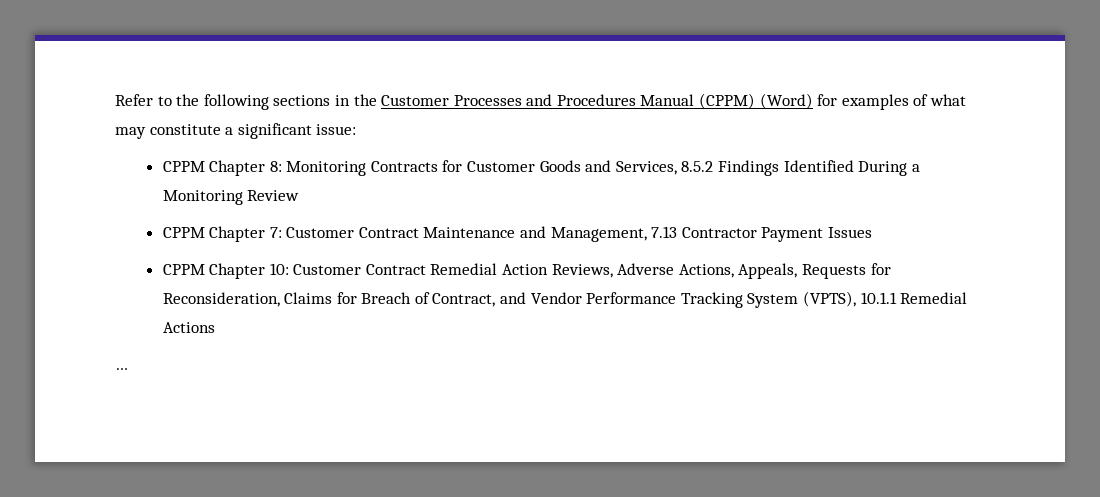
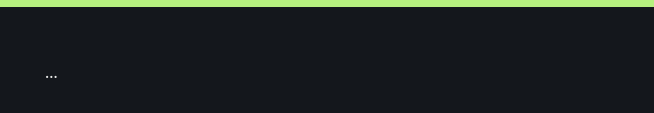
[115,93,967,110] [115,123,357,139] [162,160,920,176] [162,190,300,205] [162,226,872,242] [162,263,891,279] [162,291,968,308] [162,322,215,333] Refer to the following sections in the Customer Processes and Procedures Manual (CPPM) (Word) for examples of what may constitute a significant issue: // CPPM Chapter 8: Monitoring Contracts for Customer Goods and Services, 8.5.2 Findings Identified During a Monitoring Review // CPPM Chapter 7: Customer Contract Maintenance and Management, 7.13 Contractor Payment Issues // CPPM Chapter 10: Customer Contract Remedial Action Reviews, Adverse Actions, Appeals, Requests for Reconsideration, Claims for Breach of Contract, and Vendor Performance Tracking System (VPTS), 10.1.1 Remedial Actions // -> (45, 76) none

